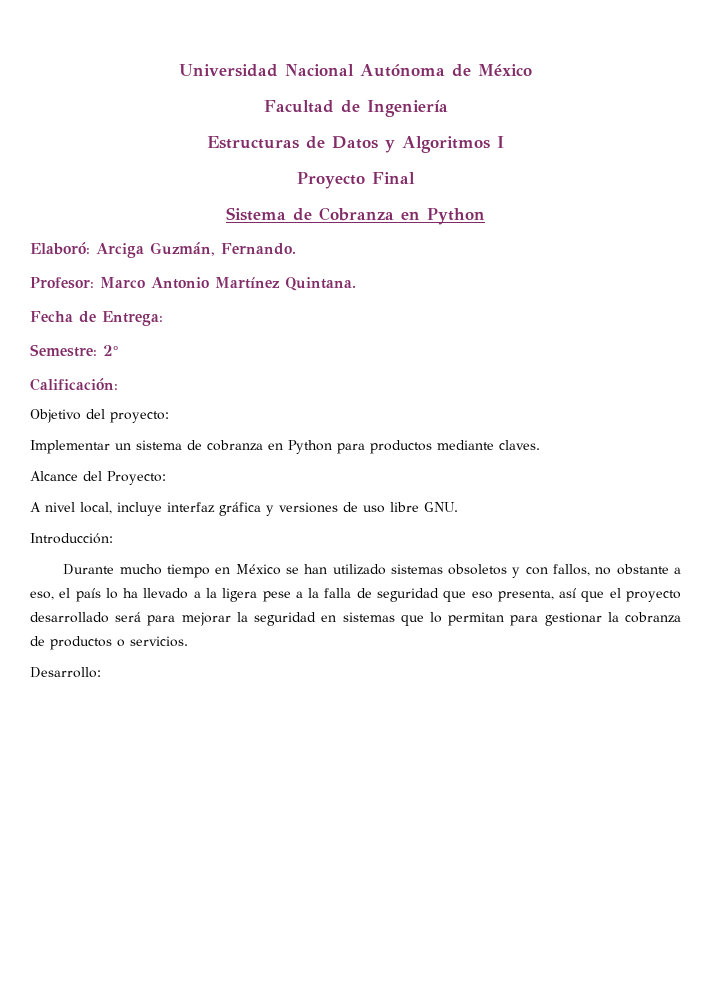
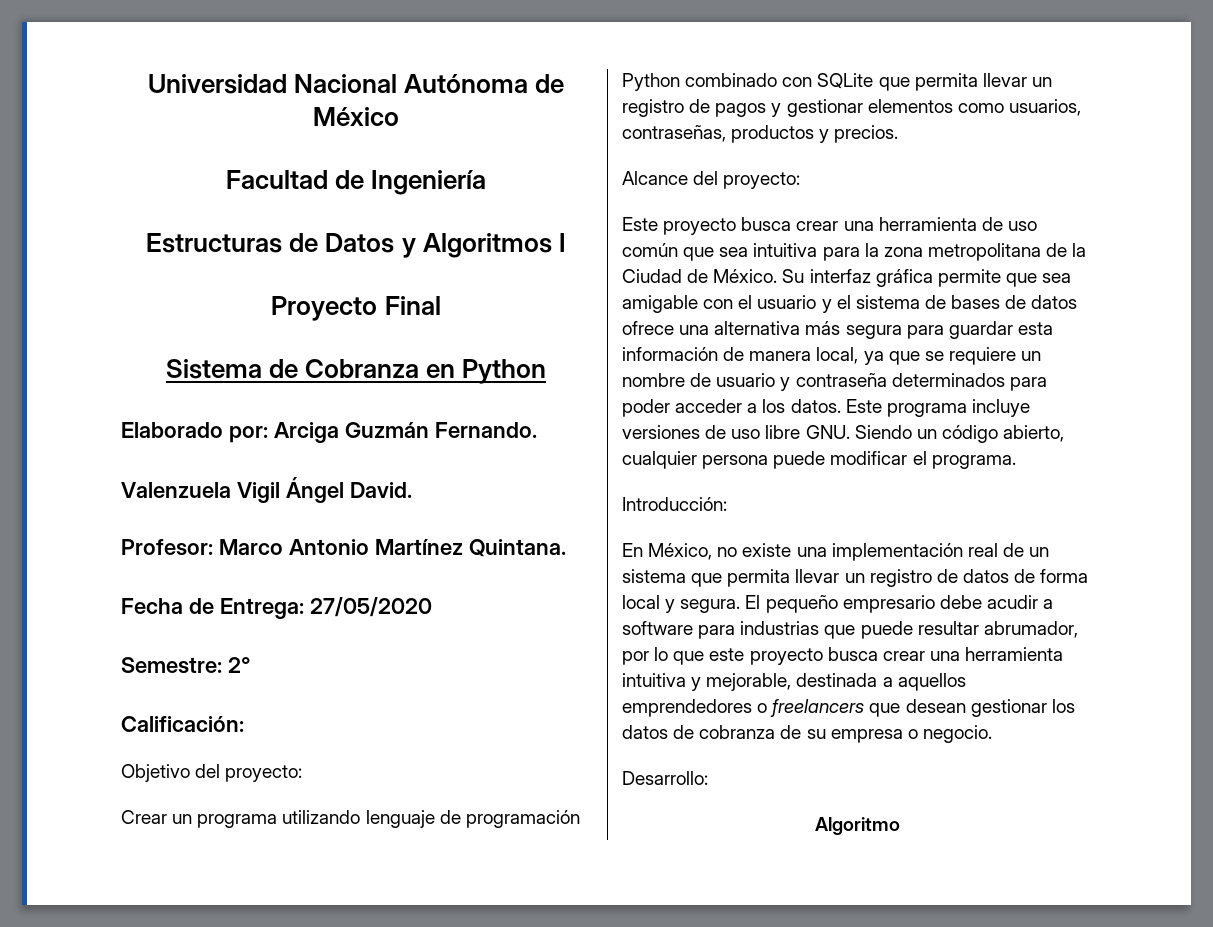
[30,242,296,258] Elaboró: Arciga Guzmán, Fernando. -> [121,422,537,443] [121,477,412,503] Elaborado por: Arciga Guzmán Fernando. // Valenzuela Vigil Ángel David.
(163, 318) none -> [309,597,432,617] 27/05/2020
[30,440,540,454] [30,471,166,485] [30,502,274,516] Implementar un sistema de cobranza en Python para productos mediante claves. // Alcance del Proyecto: // A nivel local, incluye interfaz gráfica y -> [121,810,580,828] [622,73,1052,91] [622,99,1081,117] [622,125,899,143] [622,171,801,189] [622,217,1037,235] [622,243,1087,261] [622,269,1072,287] [622,295,1078,313] [622,321,1053,339] [622,347,1042,365] [622,373,1047,391] [622,399,1030,417] Crear un programa utilizando lenguaje de programación Python combinado con SQLite que permita llevar un registro de pagos y gestionar elementos como usuarios, contraseñas, productos y precios. // Alcance del proyecto: // Este proyecto busca crear una herramienta de uso común que sea intuitiva para la zona metropolitana de la Ciudad de México. Su interfaz gráfica permite que sea amigable con el usuario y el sistema de bases de datos ofrece una alternativa más segura para guardar esta información de manera local, ya que se requiere un nombre de usuario y contraseña determinados para poder acceder a los datos. Este programa incluye
[30,533,113,544] [63,564,681,578] [30,588,682,602] [30,612,681,626] [30,636,188,650] // Introducción: // Durante mucho tiempo en México se han utilizado sistemas obsoletos y con fallos, no obstante a eso, el país lo ha llevado a la ligera pese a la falla de seguridad que eso presenta, así que el proyecto desarrollado será para mejorar la seguridad en sistemas que lo permitan para gestionar la cobranza de productos o servicios. -> [854,425,1065,443] [622,451,1016,469] [622,497,727,511] [622,543,1050,561] [622,569,1089,587] [622,595,1054,613] [622,621,1078,639] [622,647,1064,665] [622,673,966,691] [622,699,1075,717] [622,725,992,743] Siendo un código abierto, cualquier persona puede modificar el programa. // Introducción: // En México, no existe una implementación real de un sistema que permita llevar un registro de datos de forma local y segura. El pequeño empresario debe acudir a software para industrias que puede resultar abrumador, por lo que este proyecto busca crear una herramienta intuitiva y mejorable, destinada a aquellos emprendedores o freelancers que desean gestionar los datos de cobranza de su empresa o negocio.
(101, 672) none -> [814,817,900,835] // Algoritmo

